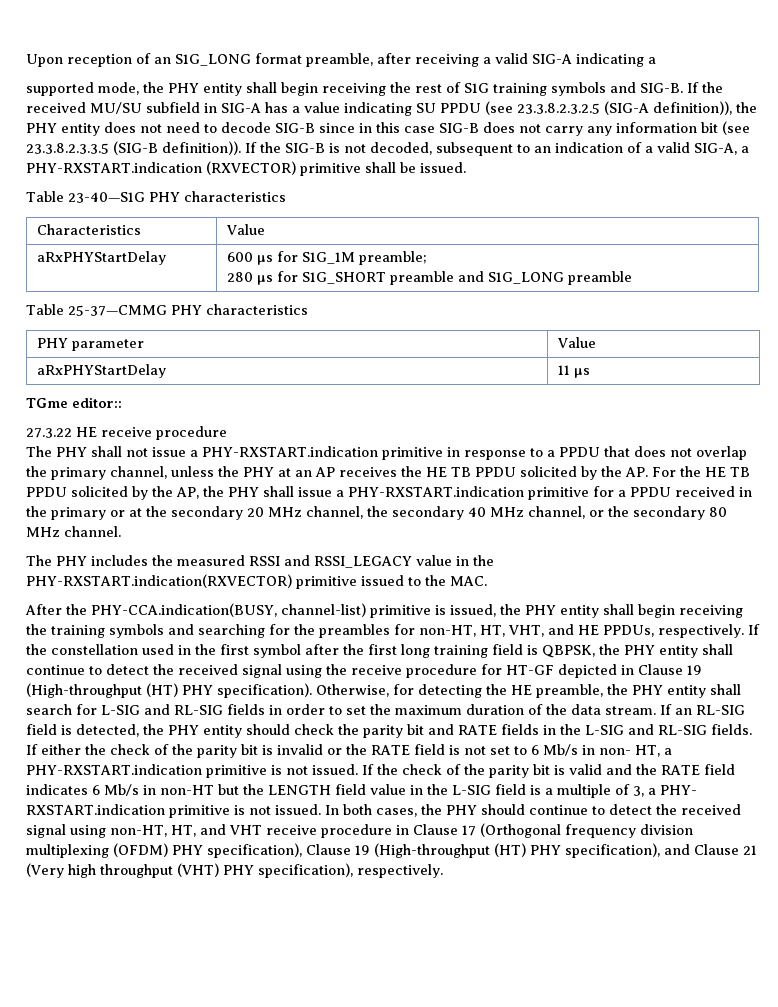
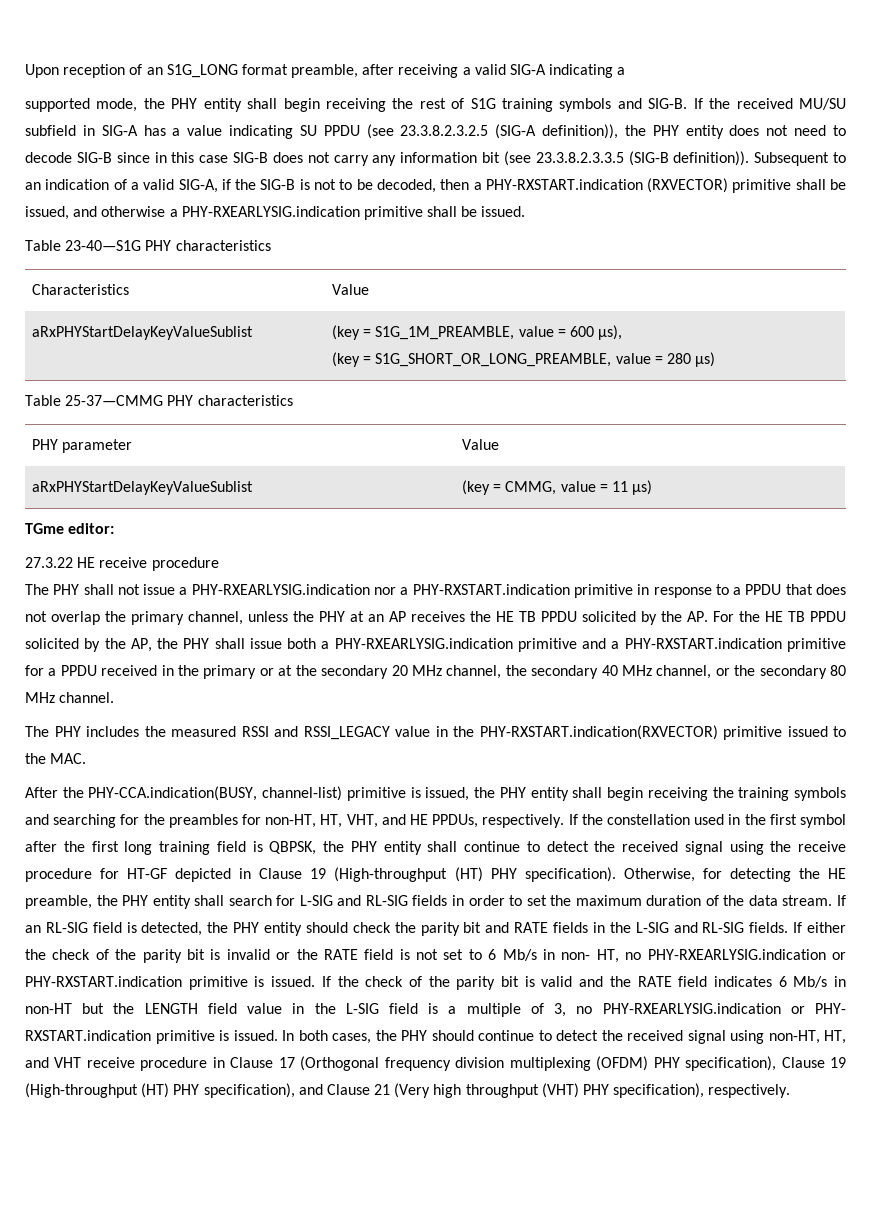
[245,142,513,156] If the SIG-B is not decoded, subsequent -> [754,152,830,166] Subsequent
(737, 149) none -> [221,179,470,193] if the SIG-B is not to be decoded, then
(416, 167) none -> [25,206,478,220] issued, and otherwise a PHY-RXEARLYSIG.indication primitive shall be
[37,251,167,265] [227,251,428,265] [227,271,633,285] aRxPHYStartDelay | 600 µs for S1G_1M preamble; // 280 µs for S1G_SHORT preamble and S1G_LONG preamble -> [32,326,254,340] [332,325,623,340] [332,352,716,367] aRxPHYStartDelayKeyValueSublist | (key = S1G_1M_PREAMBLE, value = 600 µs), // (key = S1G_SHORT_OR_LONG_PREAMBLE, value = 280 µs)
[37,364,167,378] [558,365,591,378] aRxPHYStartDelay | 11 µs -> [32,481,254,495] [462,480,653,495] aRxPHYStartDelayKeyValueSublist | (key = CMMG, value = 11 µs)
[72,397,122,408] editor:: -> [68,523,115,534] editor:
(198, 453) none -> [191,584,409,595] PHY-RXEARLYSIG.indication nor a
(332, 492) none -> [287,638,607,652] both a PHY-RXEARLYSIG.indication primitive and
[664,748,672,755] a -> [625,949,846,960] no PHY-RXEARLYSIG.indication or
[286,766,308,775] not -> (265, 981) none
[648,788,656,795] a -> [576,1003,805,1014] no PHY-RXEARLYSIG.indication or
[249,806,271,815] not -> (229, 1035) none

